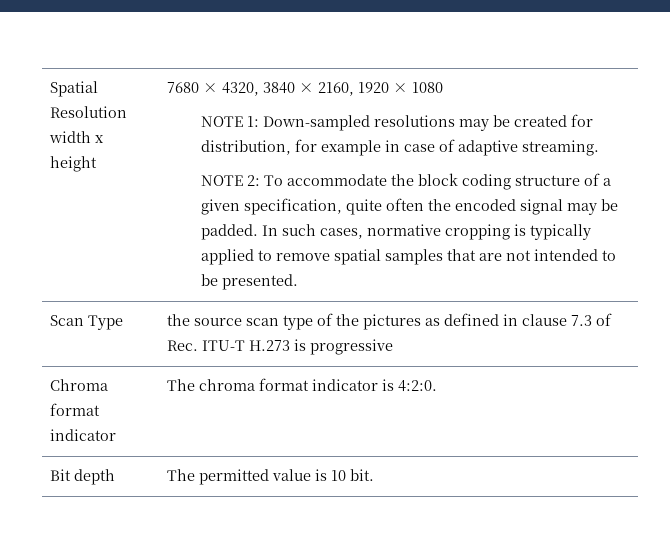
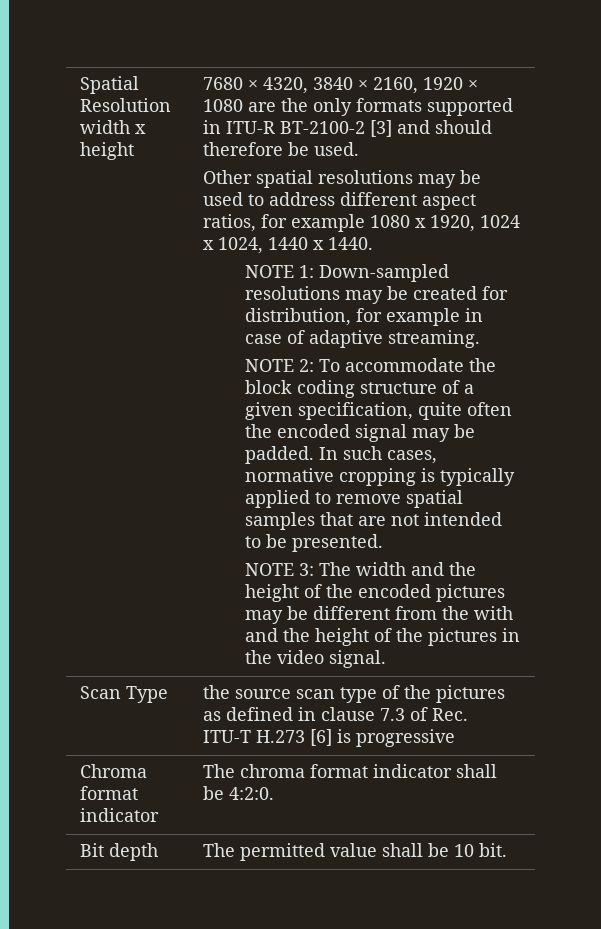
(443, 87) none -> [248,98,514,116] [203,120,493,137] [203,142,360,156] [203,170,482,188] [203,192,477,210] [203,214,521,232] [203,237,374,254] are the only formats supported in ITU-R BT-2100-2 [3] and should therefore be used. // Other spatial resolutions may be used to address different aspect ratios, for example 1080 x 1920, 1024 x 1024, 1440 x 1440.
(299, 282) none -> [244,562,476,576] [244,584,505,602] [244,606,513,624] [244,628,520,646] [244,650,386,668] // NOTE 3: The width and the height of the encoded pictures may be different from the with and the height of the pictures in the video signal.
(290, 345) none -> [310,729,333,746] [6]
[381,379,394,391] is -> [456,764,498,778] [203,786,225,800] shall be
[314,469,327,481] is -> [382,843,450,857] shall be

